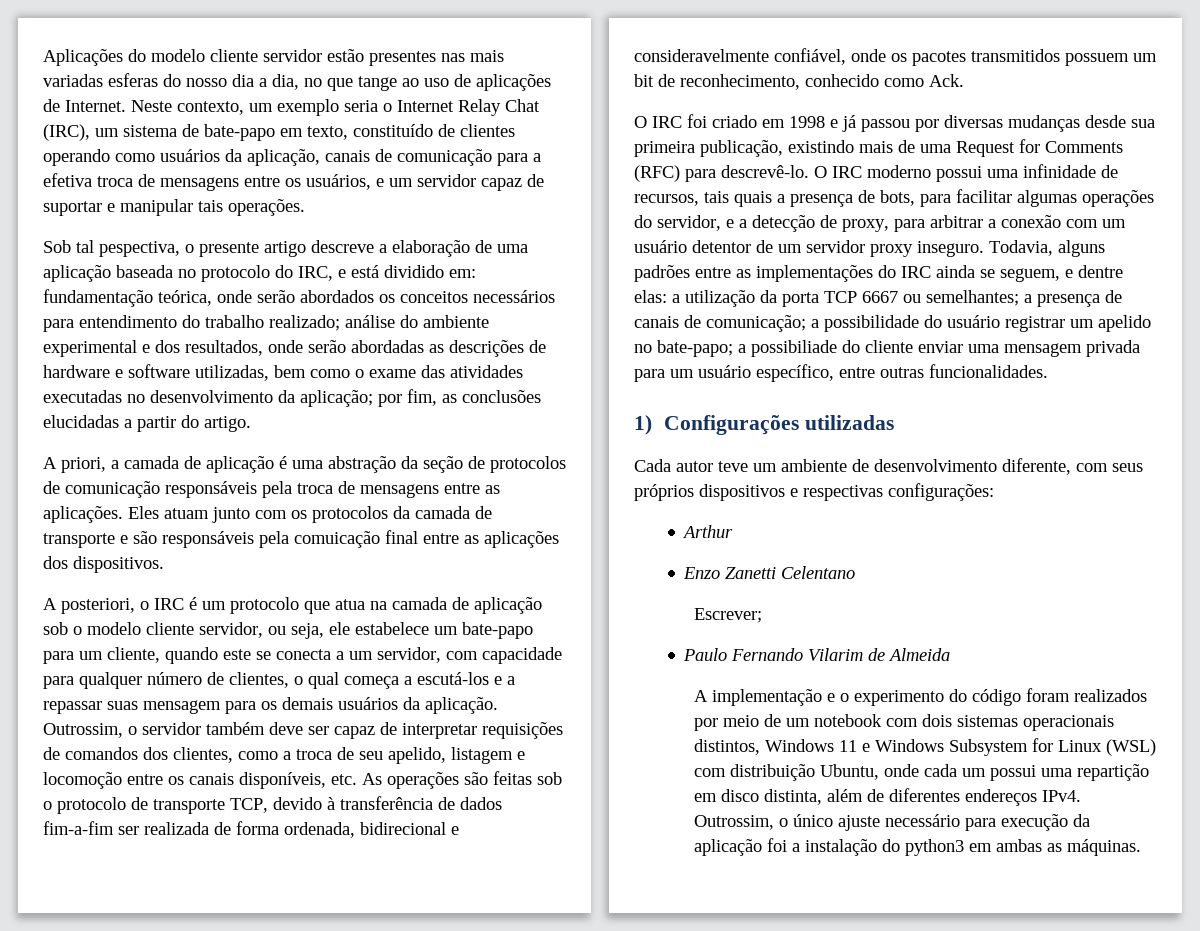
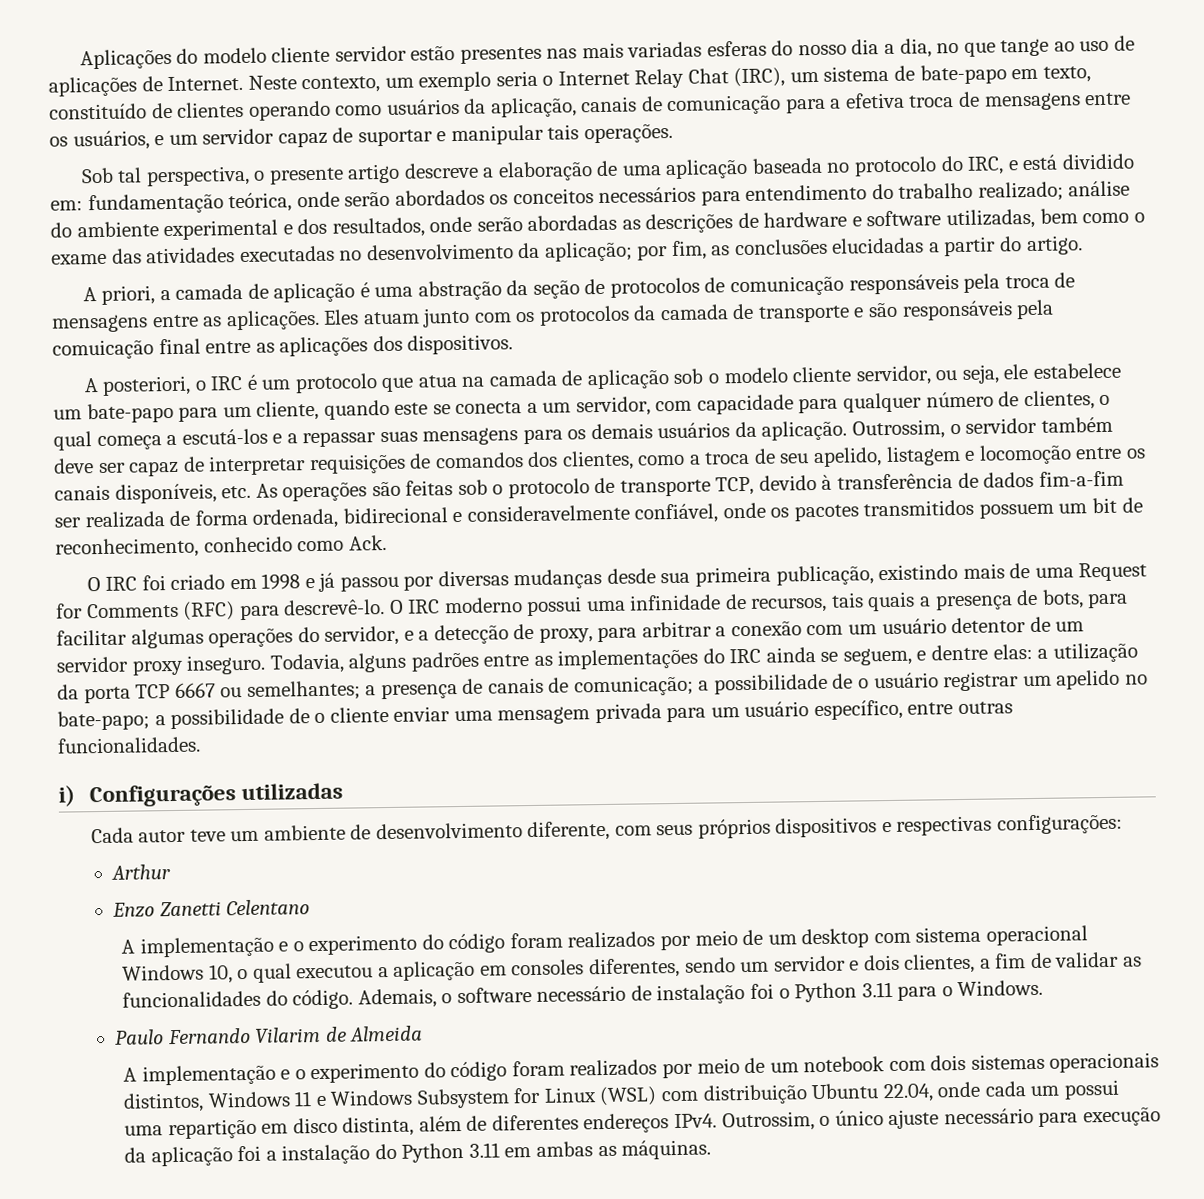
[99,241,180,257] pespectiva, -> [145,165,250,187] perspectiva,
[143,700,221,714] mensagem -> [422,427,519,446] mensagens
[924,315,942,328] do -> [832,673,870,689] de o
[751,340,860,357] possibiliade do -> [170,708,326,730] possibilidade de o
[634,415,652,435] 1) -> [58,785,75,807] i)
[693,608,762,623] Escrever; -> [121,925,1088,958] [122,951,1142,984] [122,979,1044,1010] A implementação e o experimento do código foram realizados por meio de um desktop com sistema operacional Windows 10, o qual executou a aplicação em consoles diferentes, sendo um servidor e dois clientes, a fim de validar as funcionalidades do código. Ademais, o software necessário de instalação foi o Python 3.11 para o Windows.
[819,764,879,780] Ubuntu, -> [811,1083,934,1103] Ubuntu 22.04,
[904,839,964,856] python3 -> [401,1142,500,1163] Python 3.11

